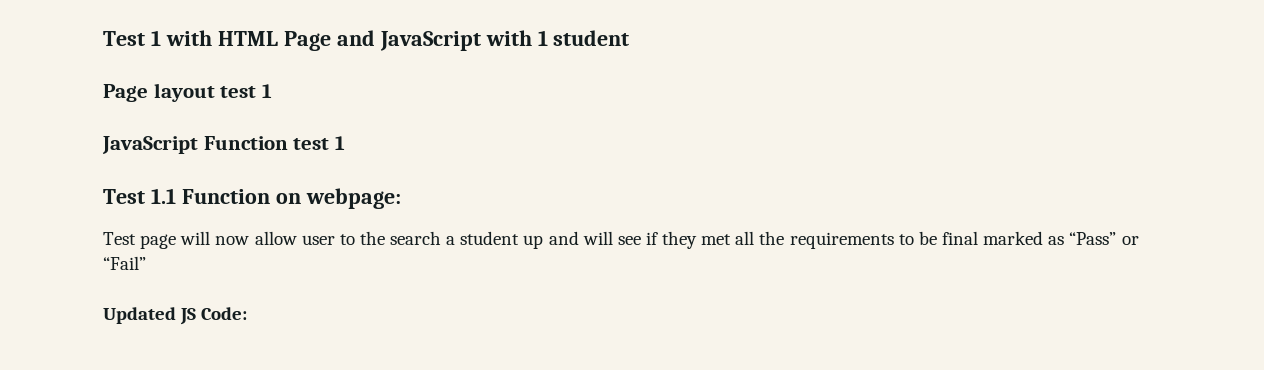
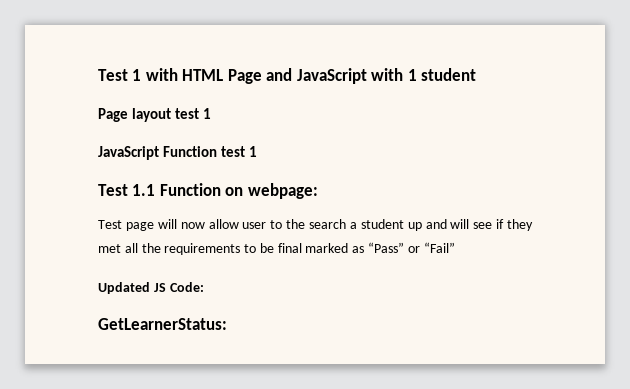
(248, 313) none -> [98,318,227,330] // GetLearnerStatus:

